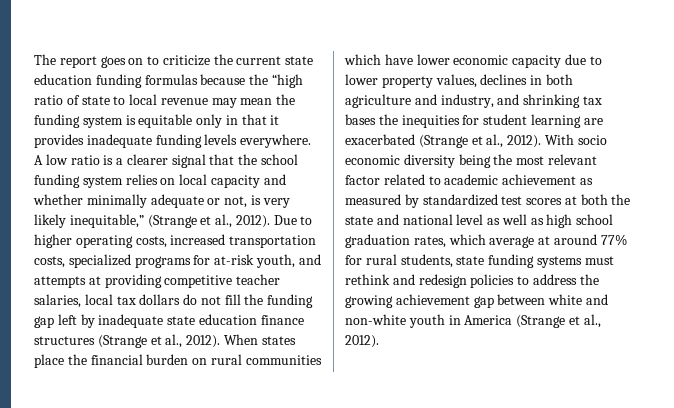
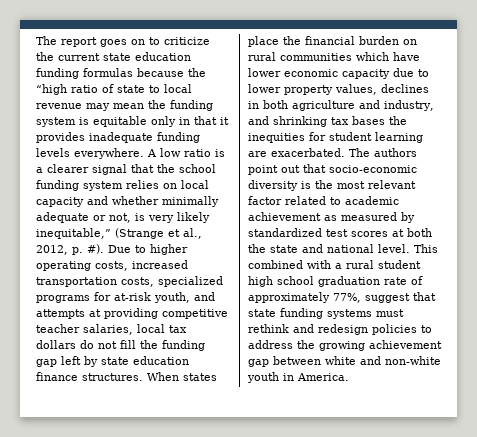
[235,215,270,228] 2012). -> [36,244,104,255] 2012, p. #).
[98,314,164,328] inadequate -> (98, 361) none
[34,334,221,348] structures (Strange et al., 2012). -> [82,373,143,381] structures.
[345,134,607,148] [345,154,491,168] exacerbated (Strange et al., 2012). With socio economic diversity being -> [271,148,417,157] [248,164,417,175] [248,180,311,191] exacerbated. The authors point out that socio-economic diversity is
[456,214,614,228] [345,234,627,248] [345,254,453,268] level as well as high school graduation rates, which average at around 77% for rural students, -> [378,244,438,253] [248,260,421,269] [248,276,423,287] [248,292,436,303] level. This combined with a rural student high school graduation rate of approximately 77%, suggest that
[464,314,601,328] [345,335,379,348] America (Strange et al., 2012). -> [297,373,349,381] America.

